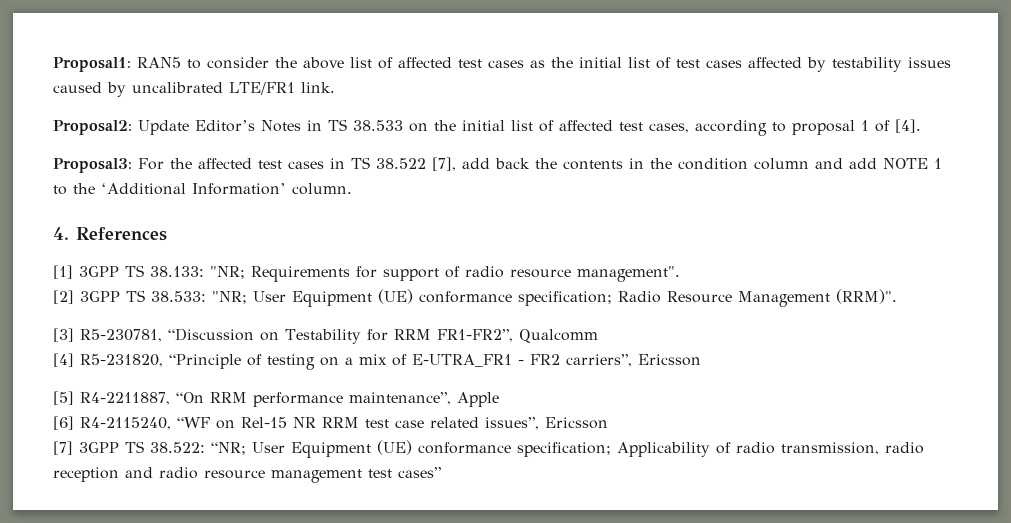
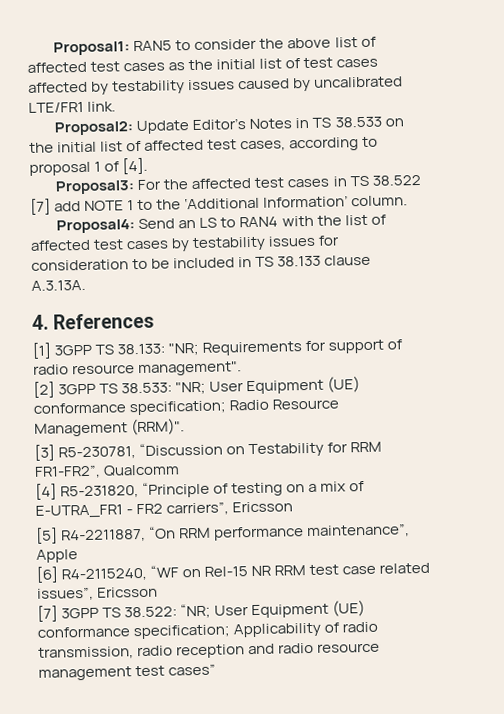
[432,157,843,171] [7], add back the contents in the condition column and -> [30,198,51,215] [7]
(352, 189) none -> [56,214,387,234] [30,235,341,252] [31,254,372,271] [31,279,86,291] // Proposal4: Send an LS to RAN4 with the list of affected test cases by testability issues for consideration to be included in TS 38.133 clause A.3.13A.

